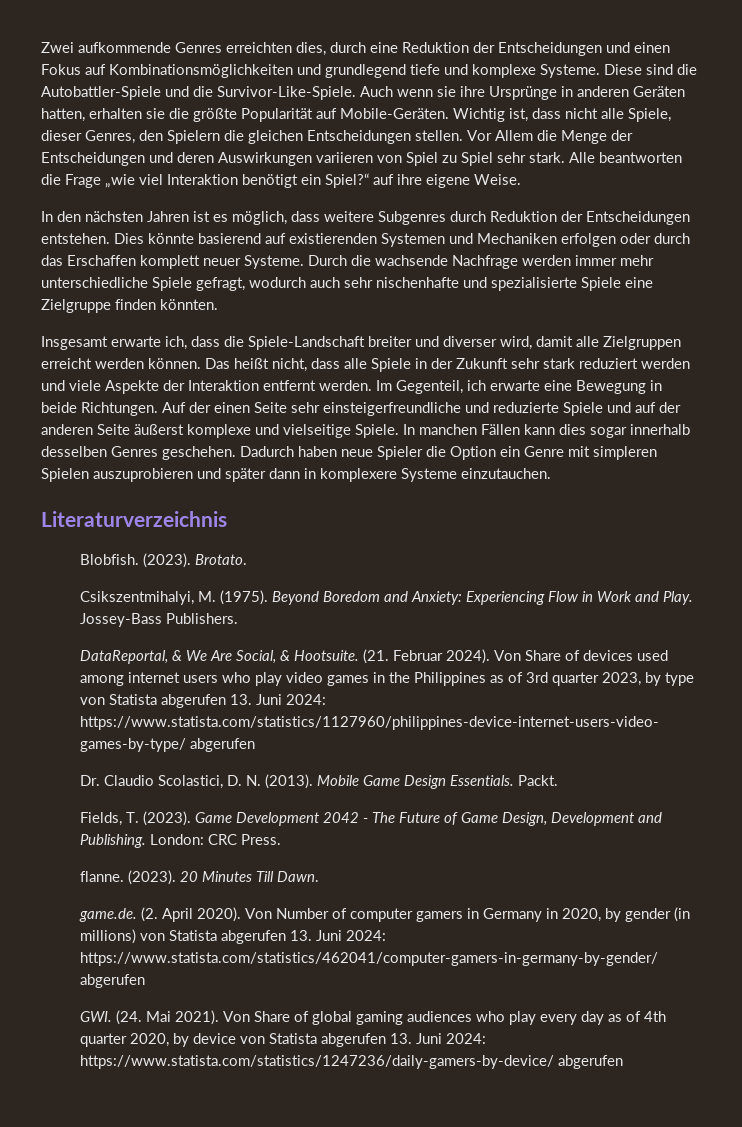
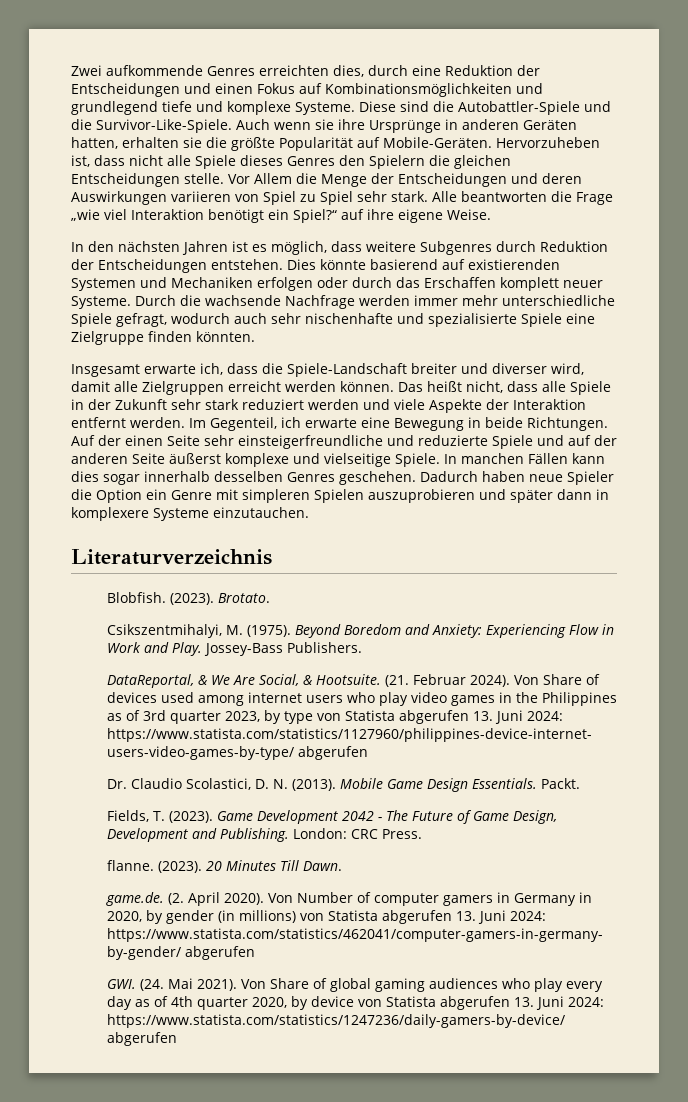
[453,108,505,122] Wichtig -> [496,137,600,148] Hervorzuheben
[628,108,671,122] [41,130,135,144] Spiele, dieser Genres, -> [195,155,335,169] Spiele dieses Genres
[415,130,463,141] stellen. -> [184,173,224,184] stelle.

